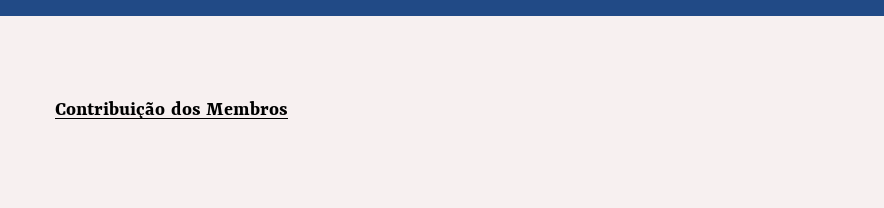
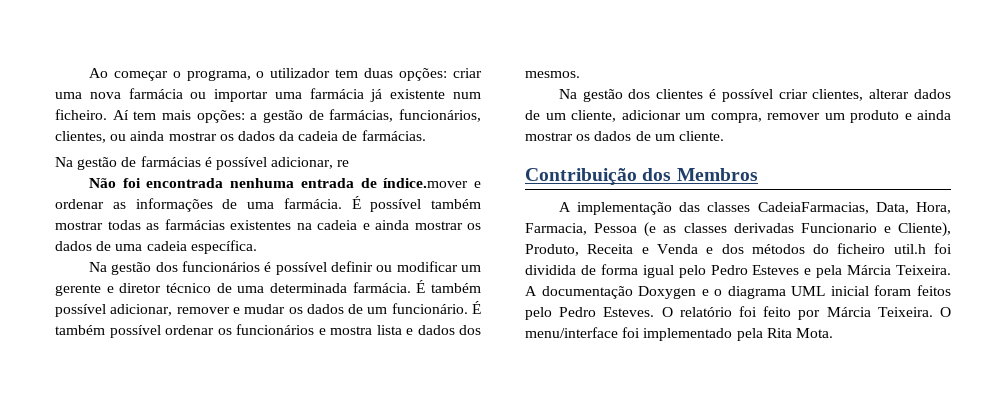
[55,101,289,119] Contribuição dos Membros -> [88,68,482,81] [55,88,481,102] [55,109,481,123] [55,130,426,143] [55,156,350,170] [88,178,482,188] [55,196,481,212] [55,219,481,230] [55,240,257,254] [88,261,482,275] [55,280,482,296] [55,301,482,317] [55,324,481,338] [525,71,580,78] [558,89,951,102] [525,110,951,123] [525,131,724,141] [525,168,758,185] [558,202,951,215] [525,222,951,237] [525,243,952,256] [525,264,951,278] [525,285,951,299] [525,306,951,320] [525,327,833,341] Ao começar o programa, o utilizador tem duas opções: criar uma nova farmácia ou importar uma farmácia já existente num ficheiro. Aí tem mais opções: a gestão de farmácias, funcionários, clientes, ou ainda mostrar os dados da cadeia de farmácias. // Na gestão de farmácias é possível adicionar, re // Não foi encontrada nenhuma entrada de índice.mover e ordenar as informações de uma farmácia. É possível também mostrar todas as farmácias existentes na cadeia e ainda mostrar os dados de uma cadeia específica. // Na gestão dos funcionários é possível definir ou modificar um gerente e diretor técnico de uma determinada farmácia. É também possível adicionar, remover e mudar os dados de um funcionário. É também possível ordenar os funcionários e mostra lista e dados dos mesmos. // Na gestão dos clientes é possível criar clientes, alterar dados de um cliente, adicionar um compra, remover um produto e ainda mostrar os dados de um cliente. // Contribuição dos Membros // A implementação das classes CadeiaFarmacias, Data, Hora, Farmacia, Pessoa (e as classes derivadas Funcionario e Cliente), Produto, Receita e Venda e dos métodos do ficheiro util.h foi dividida de forma igual pelo Pedro Esteves e pela Márcia Teixeira. A documentação Doxygen e o diagrama UML inicial foram feitos pelo Pedro Esteves. O relatório foi feito por Márcia Teixeira. O menu/interface foi implementado pela Rita Mota.

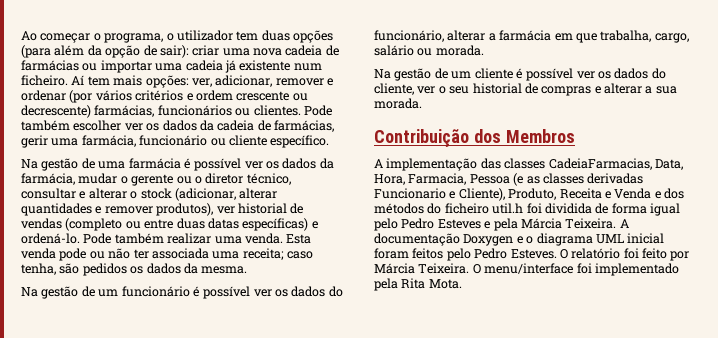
[399,68,482,81] [55,88,183,99] opções: criar uma nova farmácia -> [293,30,333,43] [21,45,339,58] [21,60,79,71] opções (para além da opção de sair): criar uma nova cadeia de farmácias
[309,88,364,99] farmácia -> [185,60,223,71] cadeia
[250,109,481,123] [55,131,217,143] a gestão de farmácias, funcionários, clientes, ou ainda mostrar -> [191,75,333,87] [21,90,308,103] [21,105,332,118] [21,120,143,131] ver, adicionar, remover e ordenar (por vários critérios e ordem crescente ou decrescente) farmácias, funcionários ou clientes. Pode também escolher ver
[361,130,426,141] [55,156,350,170] [88,178,482,188] [55,196,481,212] [55,219,481,230] [55,240,257,254] [88,261,482,275] [55,280,482,296] [55,301,482,317] [55,324,481,338] [525,71,580,78] [558,89,951,102] [525,110,951,123] [525,131,724,141] farmácias. // Na gestão de farmácias é possível adicionar, re // Não foi encontrada nenhuma entrada de índice.mover e ordenar as informações de uma farmácia. É possível também mostrar todas as farmácias existentes na cadeia e ainda mostrar os dados de uma cadeia específica. // Na gestão dos funcionários é possível definir ou modificar um gerente e diretor técnico de uma determinada farmácia. É também possível adicionar, remover e mudar os dados de um funcionário. É também possível ordenar os funcionários e mostra lista e dados dos mesmos. // Na gestão dos clientes é possível criar clientes, alterar dados de um cliente, adicionar um compra, remover um produto e ainda mostrar os dados de um cliente. -> [274,120,334,132] [21,135,330,148] [21,158,334,171] [21,173,291,186] [21,188,278,201] [21,203,304,216] [21,218,318,231] [21,233,312,244] [21,248,313,261] [21,263,248,276] [21,286,343,299] [374,30,689,43] [374,45,484,56] [374,68,666,81] [374,83,677,96] [374,98,422,109] farmácias, gerir uma farmácia, funcionário ou cliente específico. // Na gestão de uma farmácia é possível ver os dados da farmácia, mudar o gerente ou o diretor técnico, consultar e alterar o stock (adicionar, alterar quantidades e remover produtos), ver historial de vendas (completo ou entre duas datas específicas) e ordená-lo. Pode também realizar uma venda. Esta venda pode ou não ter associada uma receita; caso tenha, são pedidos os dados da mesma. // Na gestão de um funcionário é possível ver os dados do funcionário, alterar a farmácia em que trabalha, cargo, salário ou morada. // Na gestão de um cliente é possível ver os dados do cliente, ver o seu historial de compras e alterar a sua morada.

